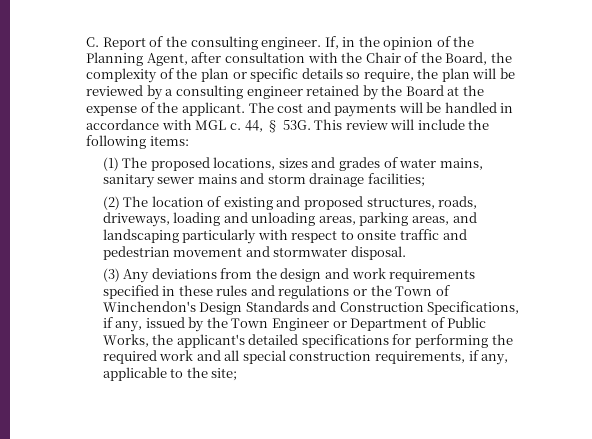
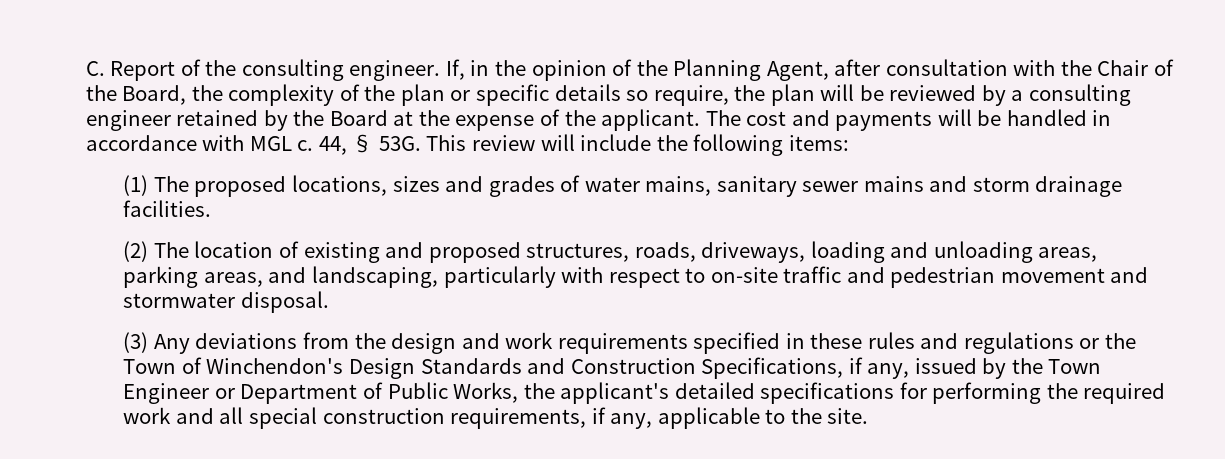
[367,173,425,187] facilities; -> [123,200,212,217] facilities.
[102,229,179,243] landscaping -> [311,266,438,288] landscaping,
[357,230,397,240] onsite -> [710,267,778,283] on-site
[211,368,238,381] site; -> [827,408,869,424] site.

